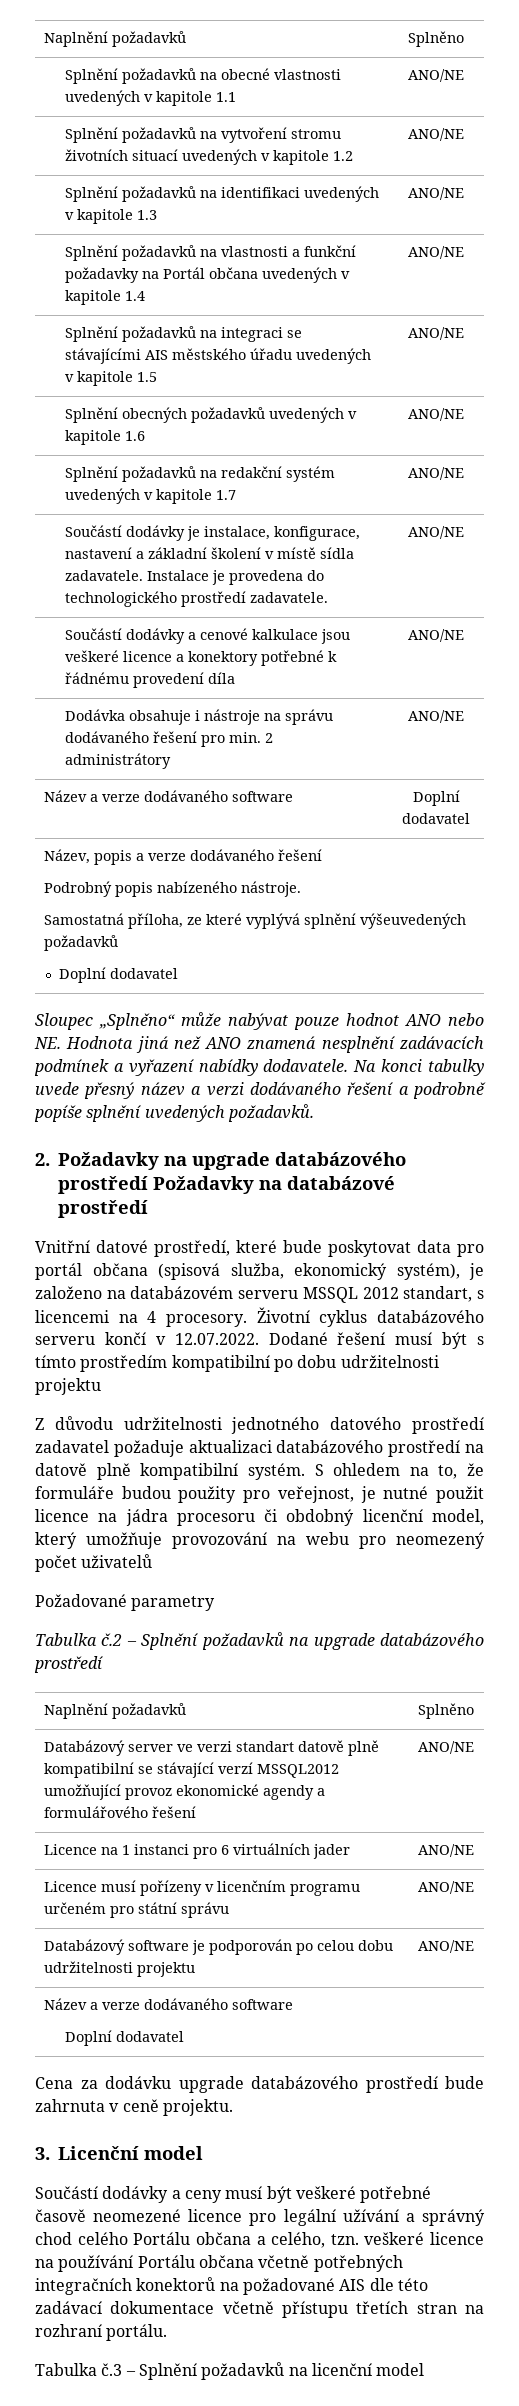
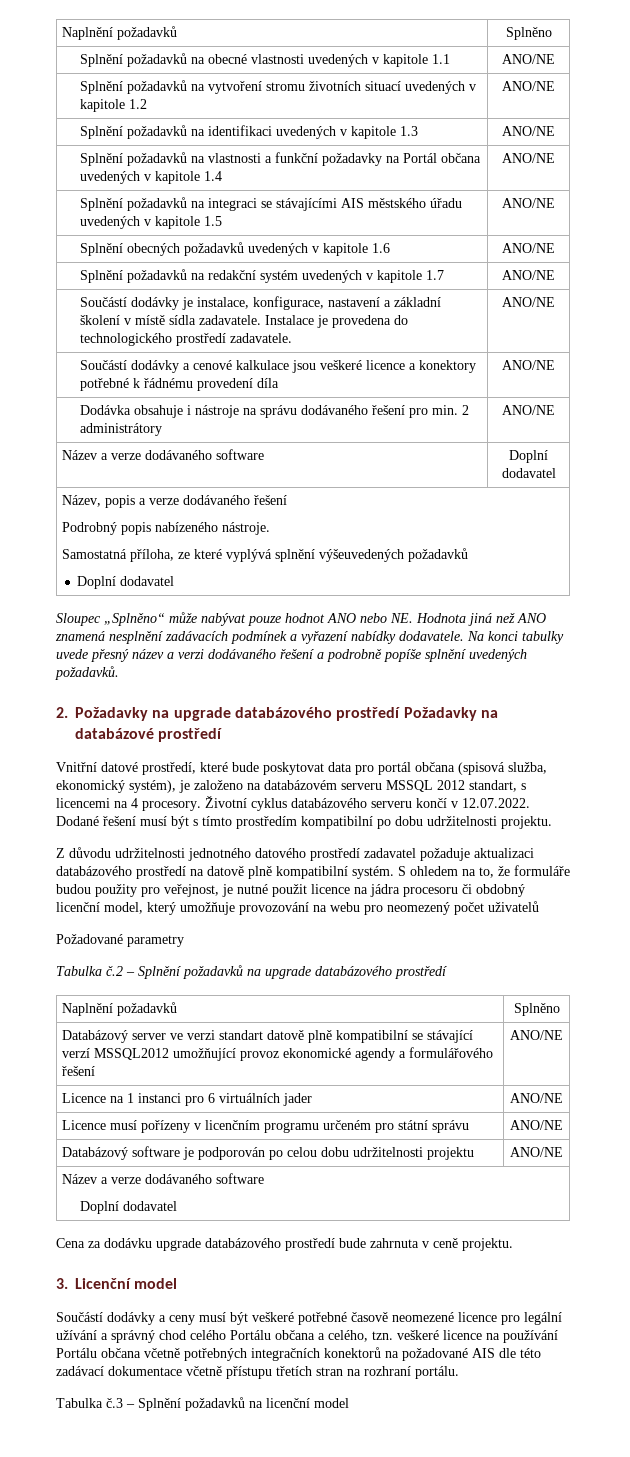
[35,1378,101,1395] projektu -> [501,816,552,829] projektu.

